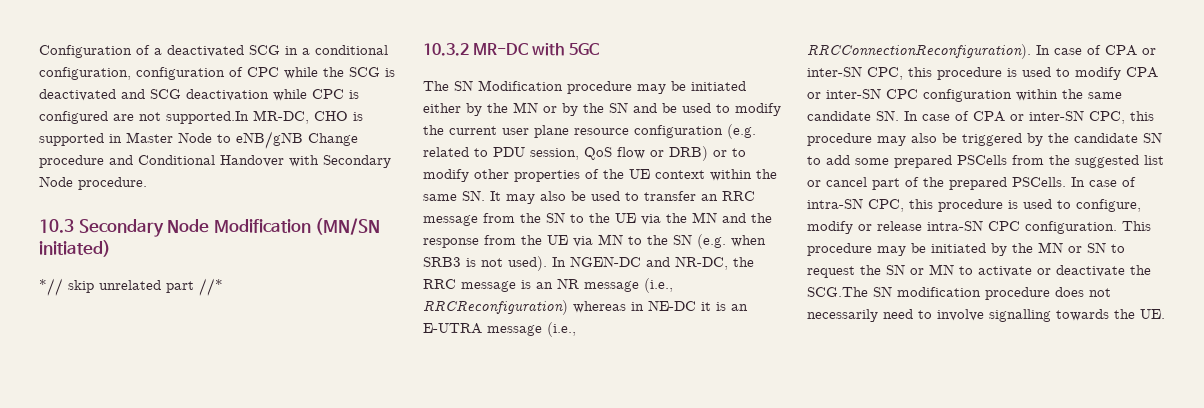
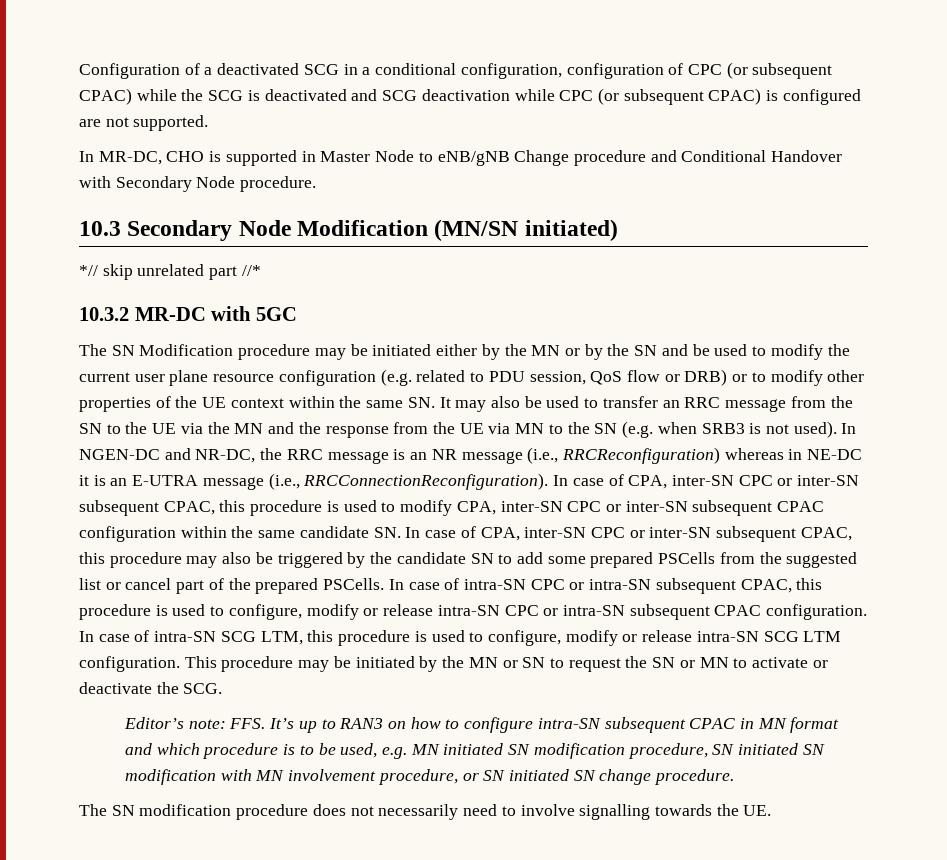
(279, 72) none -> [726,62,833,79] [79,88,132,105] (or subsequent CPAC)
(344, 94) none -> [597,88,762,105] (or subsequent CPAC)
[166,111,249,124] supported.In -> [133,115,209,131] [79,151,94,162] supported. // In
[1105,45,1156,56] [807,66,903,80] CPA or inter-SN CPC, -> [628,475,860,489] [79,500,215,516] CPA, inter-SN CPC or inter-SN subsequent CPAC,
[1126,67,1158,78] [807,88,918,99] CPA or inter-SN CPC -> [456,500,825,516] CPA, inter-SN CPC or inter-SN subsequent CPAC
[973,110,1125,124] CPA or inter-SN CPC, -> [480,526,852,542] CPA, inter-SN CPC or inter-SN subsequent CPAC,
[868,199,904,212] CPC, -> [530,578,792,594] CPC or intra-SN subsequent CPAC,
(1020, 226) none -> [543,604,868,620] [79,630,842,646] or intra-SN subsequent CPAC configuration. In case of intra-SN SCG LTM, this procedure is used to configure, modify or release intra-SN SCG LTM
[807,287,868,297] SCG.The -> [183,683,223,694] [123,717,840,733] [124,743,825,759] [124,769,735,785] [79,804,107,816] SCG. // Editor’s note: FFS. It’s up to RAN3 on how to configure intra-SN subsequent CPAC in MN format and which procedure is to be used, e.g. MN initiated SN modification procedure, SN initiated SN modification with MN involvement procedure, or SN initiated SN change procedure. // The

